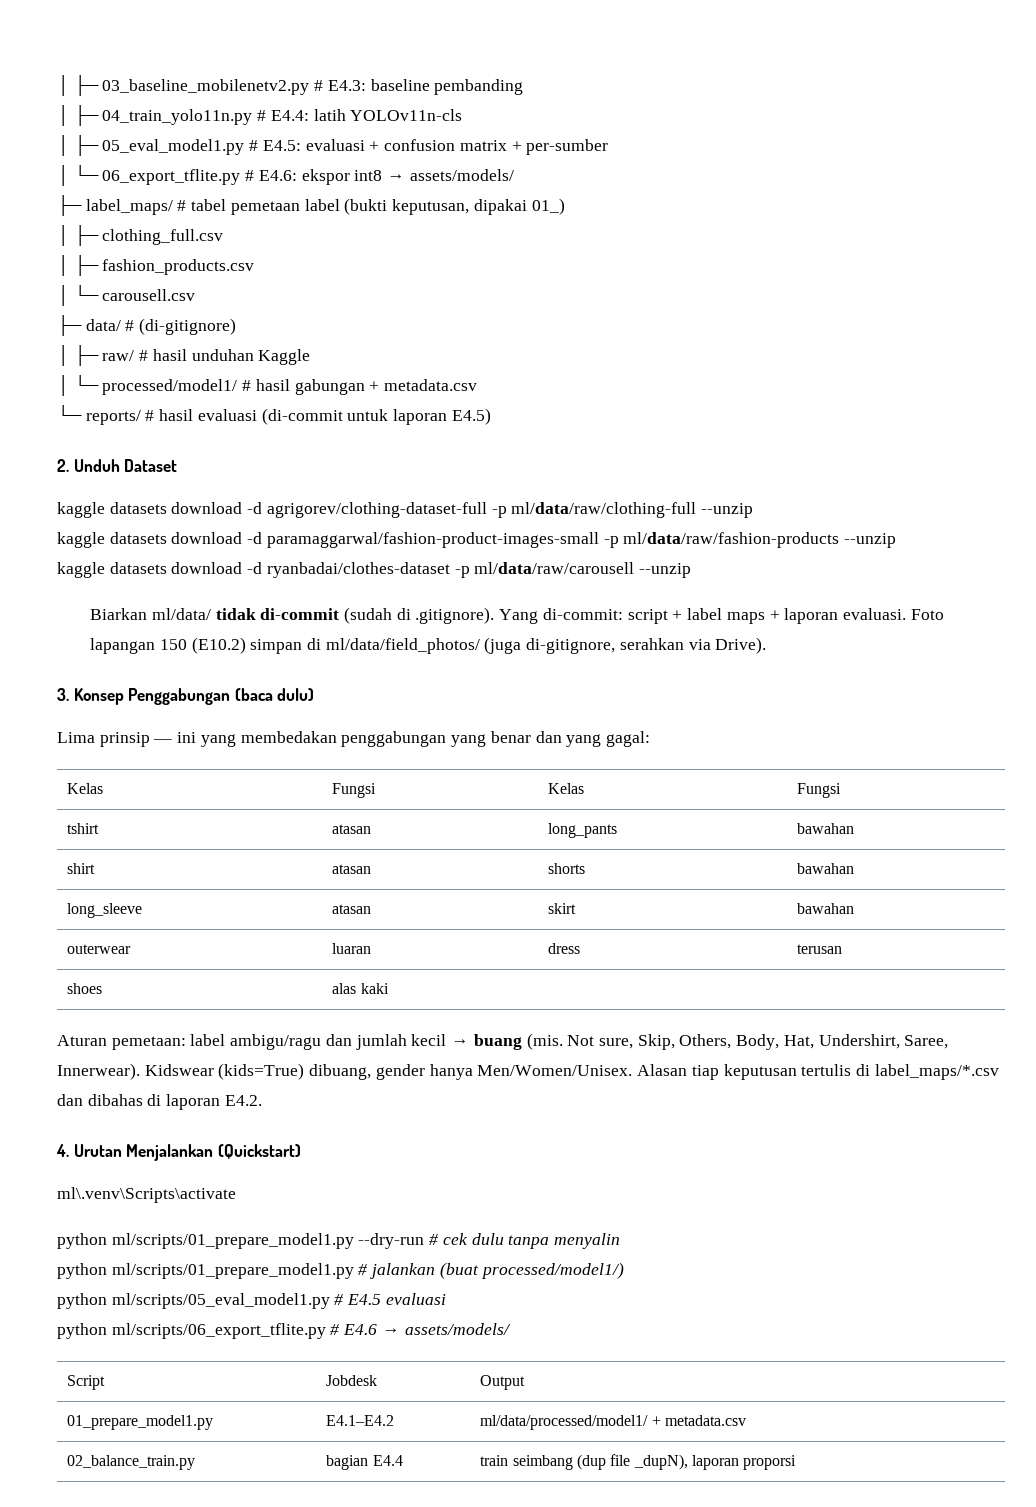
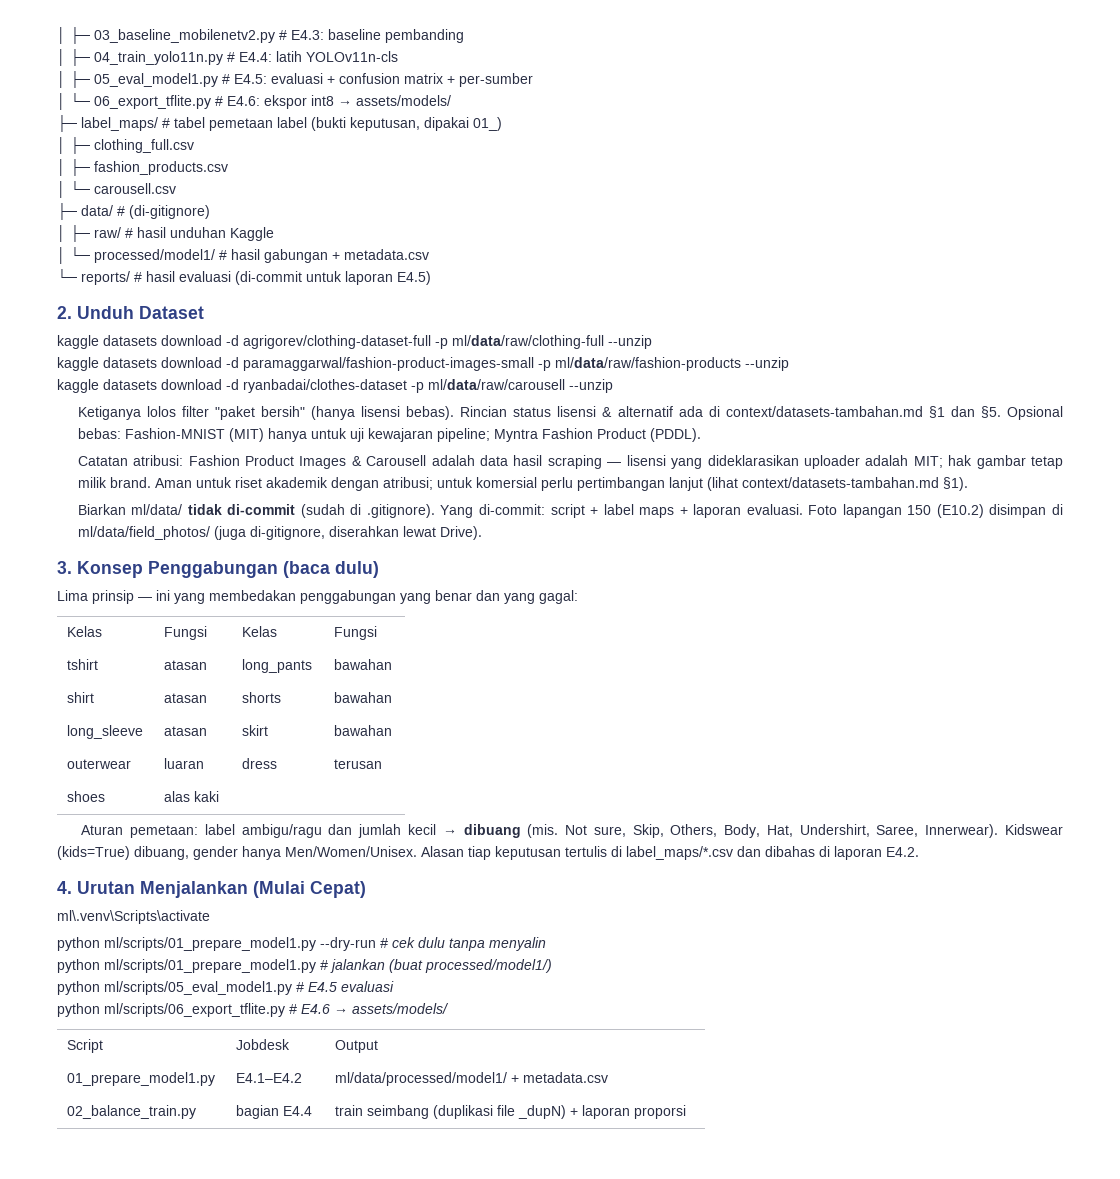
(692, 570) none -> [77,406,1063,420] [77,428,701,442] [77,455,1064,469] [77,477,968,491] // Ketiganya lolos filter "paket bersih" (hanya lisensi bebas). Rincian status lisensi & alternatif ada di context/datasets-tambahan.md §1 dan §5. Opsional bebas: Fashion-MNIST (MIT) hanya untuk uji kewajaran pipeline; Myntra Fashion Product (PDDL). // Catatan atribusi: Fashion Product Images & Carousell adalah data hasil scraping — lisensi yang dideklarasikan uploader adalah MIT; hak gambar tetap milik brand. Aman untuk riset akademik dengan atribusi; untuk komersial perlu pertimbangan lanjut (lihat context/datasets-tambahan.md §1).
[250,639,303,654] simpan -> [989,504,1047,518] disimpan
[619,638,711,650] serahkan via -> [328,526,436,537] diserahkan lewat
[473,1034,522,1050] buang -> [463,824,521,838] dibuang
[217,1144,301,1159] (Quickstart) -> [253,881,366,898] (Mulai Cepat)
[576,1454,688,1470] (dup file _dupN), -> [433,1105,579,1119] (duplikasi file _dupN) +

